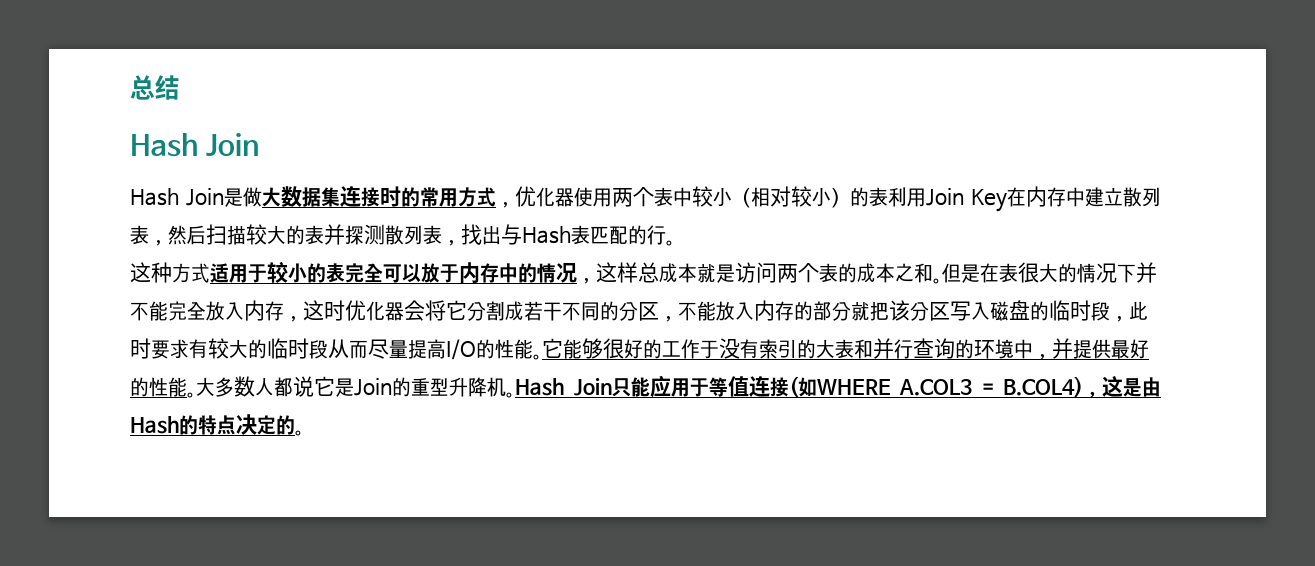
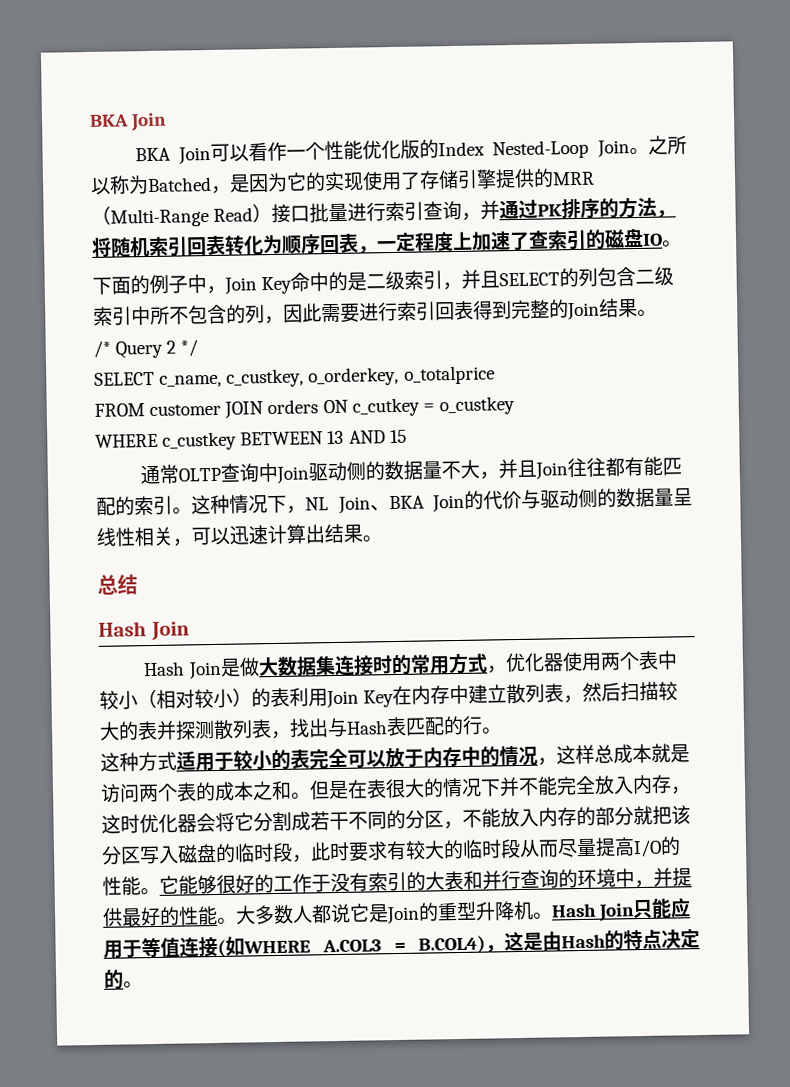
(130, 87) none -> [89,112,168,132] [135,135,687,165] [90,168,595,195] [91,196,677,228] [91,227,682,258] [92,266,675,295] [93,298,657,326] [93,339,199,359] [94,365,495,388] [94,396,515,419] [95,429,407,451] [140,456,683,485] [96,487,693,516] [96,523,382,547] BKA Join // BKA Join可以看作一个性能优化版的Index Nested-Loop Join。之所以称为Batched，是因为它的实现使用了存储引擎提供的MRR（Multi-Range Read）接口批量进行索引查询，并通过PK排序的方法，将随机索引回表转化为顺序回表，一定程度上加速了查索引的磁盘IO。 // 下面的例子中，Join Key命中的是二级索引，并且SELECT的列包含二级索引中所不包含的列，因此需要进行索引回表得到完整的Join结果。 // /* Query 2 */ // SELECT c_name, c_custkey, o_orderkey, o_totalprice // FROM customer JOIN orders ON c_cutkey = o_custkey // WHERE c_custkey BETWEEN 13 AND 15 // 通常OLTP查询中Join驱动侧的数据量不大，并且Join往往都有能匹配的索引。这种情况下，NL Join、BKA Join的代价与驱动侧的数据量呈线性相关，可以迅速计算出结果。 //

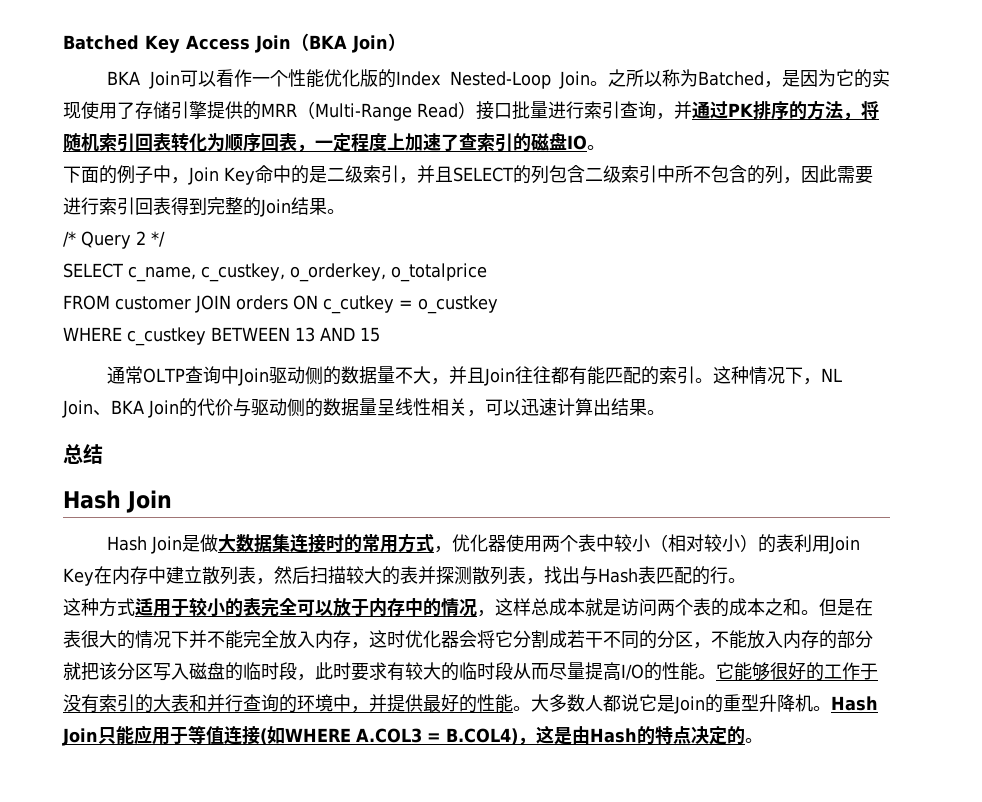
[89,112,168,132] BKA Join -> [63,33,406,53] Batched Key Access Join（BKA Join）

